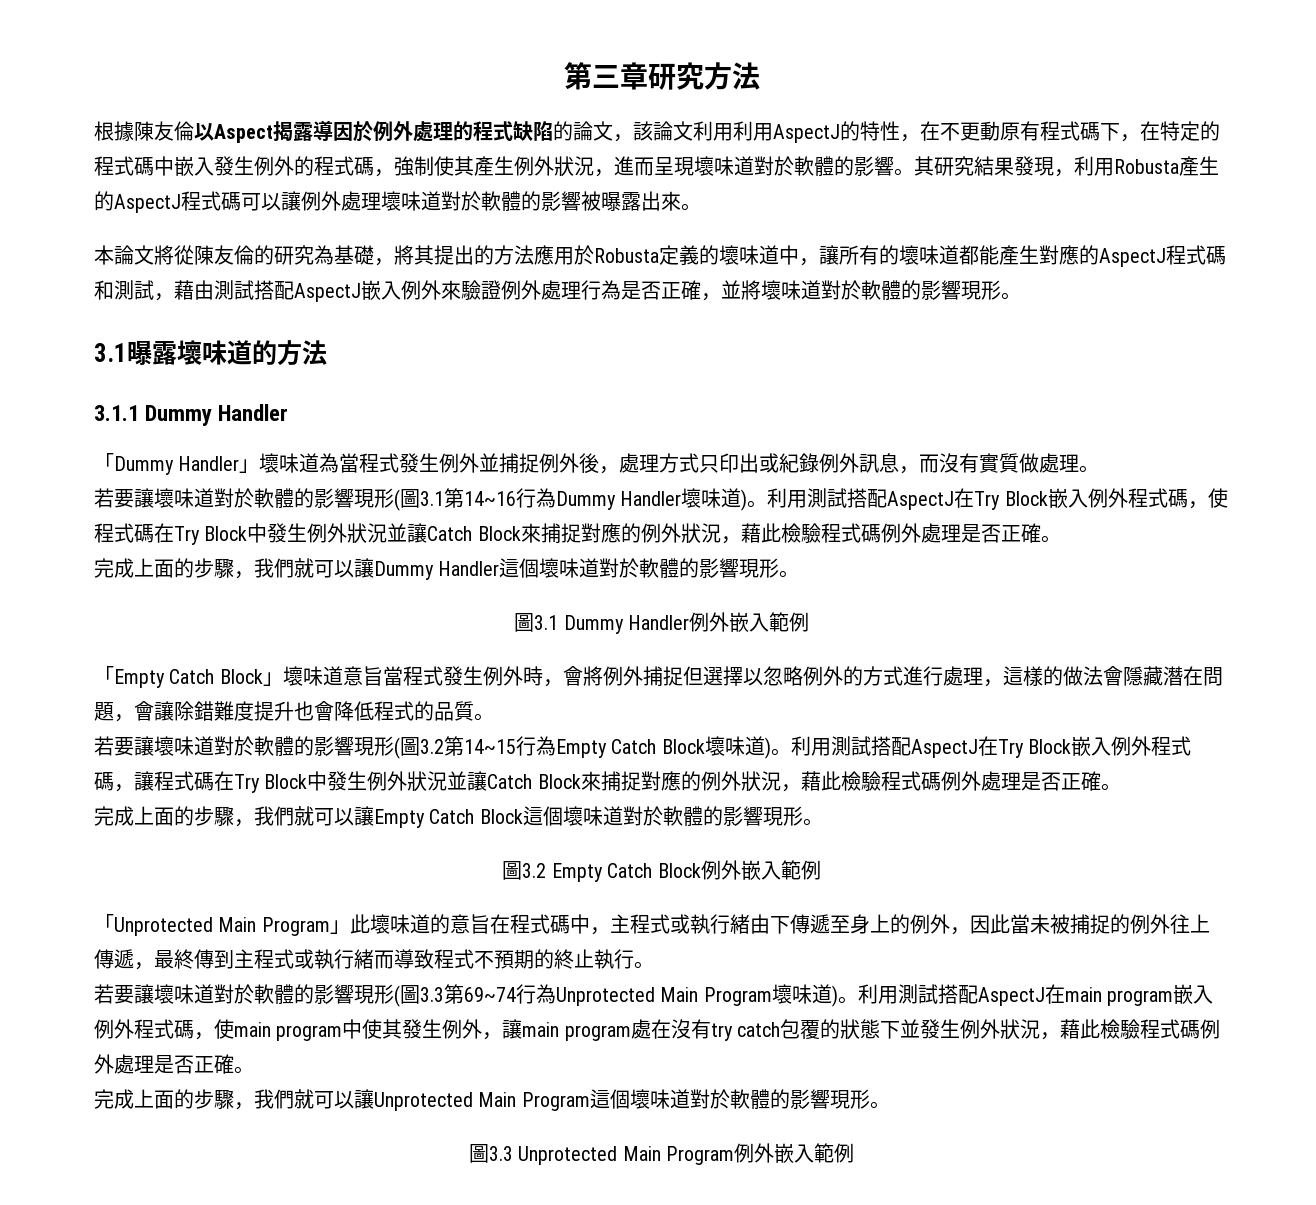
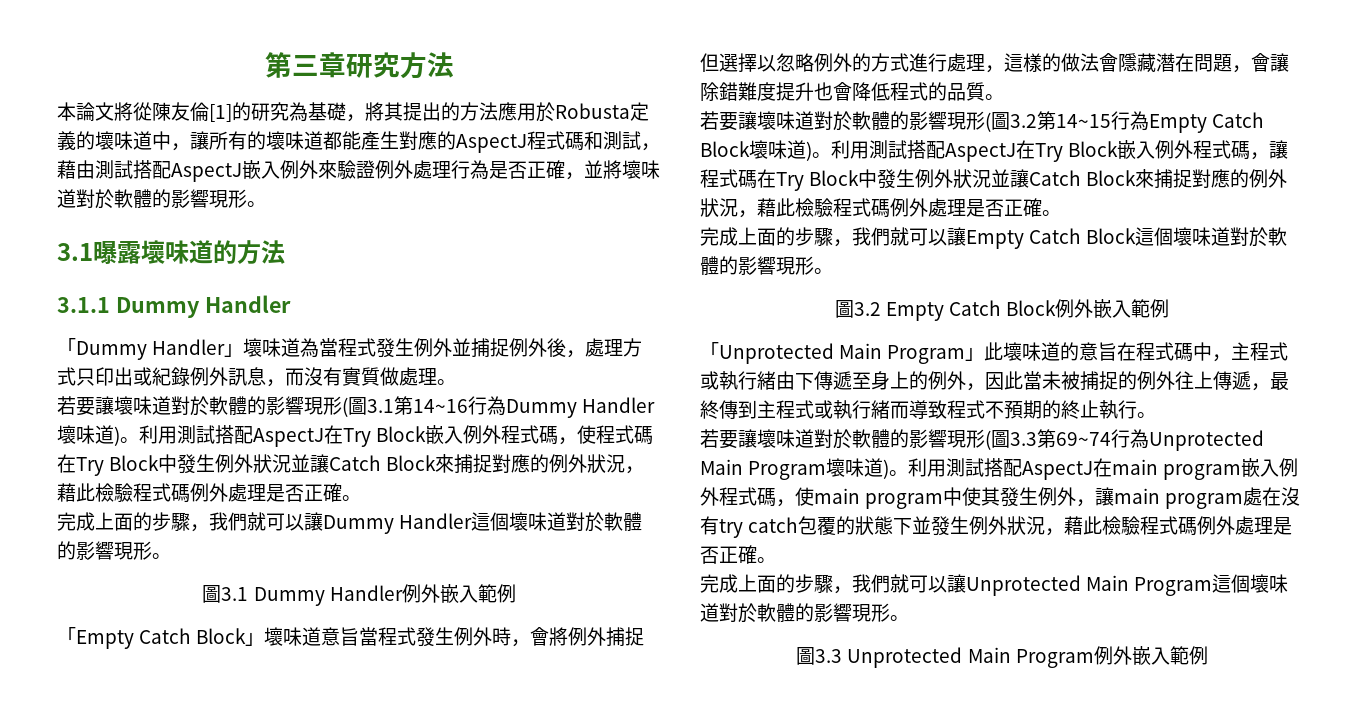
[94,120,1220,143] [94,156,1219,177] [94,191,701,213] // 根據陳友倫以Aspect揭露導因於例外處理的程式缺陷的論文，該論文利用利用AspectJ的特性，在不更動原有程式碼下，在特定的程式碼中嵌入發生例外的程式碼，強制使其產生例外狀況，進而呈現壞味道對於軟體的影響。其研究結果發現，利用Robusta產生的AspectJ程式碼可以讓例外處理壞味道對於軟體的影響被曝露出來。 -> (454, 65) none
(254, 255) none -> [209,104,232,122] [1]

